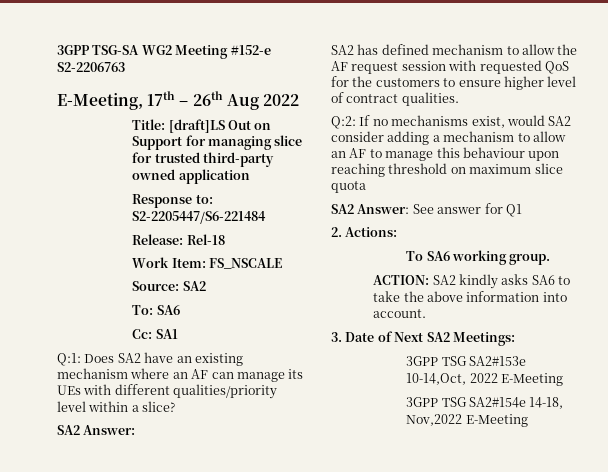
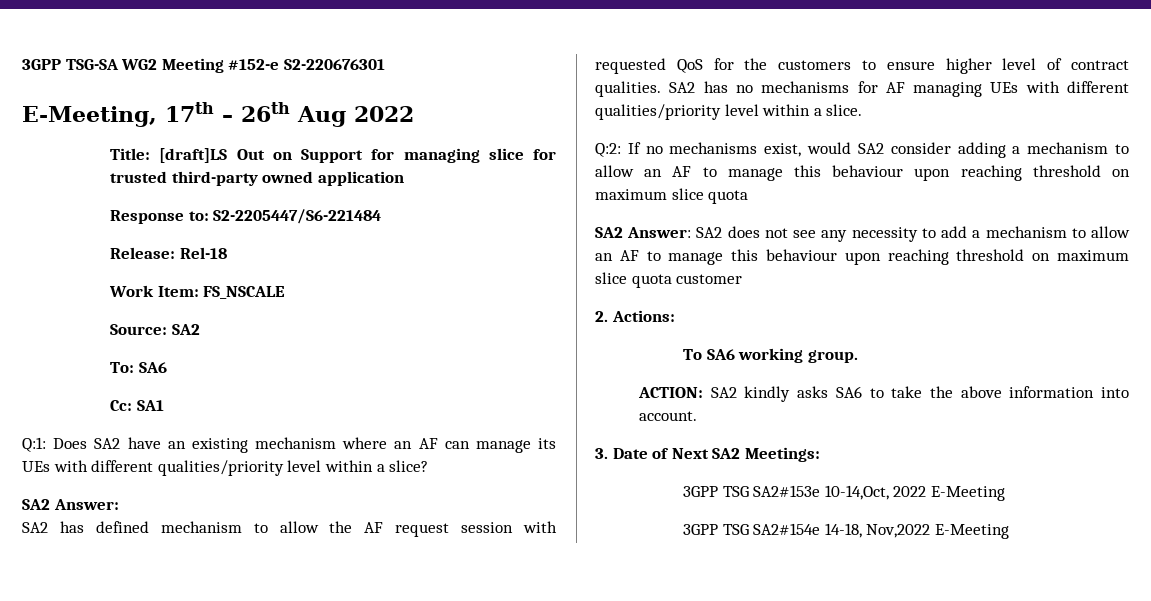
[57,62,125,72] S2-2206763 -> [283,59,385,70] S2-220676301
(459, 99) none -> [669,81,1129,97] [595,104,863,120] SA2 has no mechanisms for AF managing UEs with different qualities/priority level within a slice.
[412,203,522,217] See answer for Q1 -> [696,226,1130,242] [595,249,1129,265] [595,272,743,288] SA2 does not see any necessity to add a mechanism to allow an AF to manage this behaviour upon reaching threshold on maximum slice quota customer

